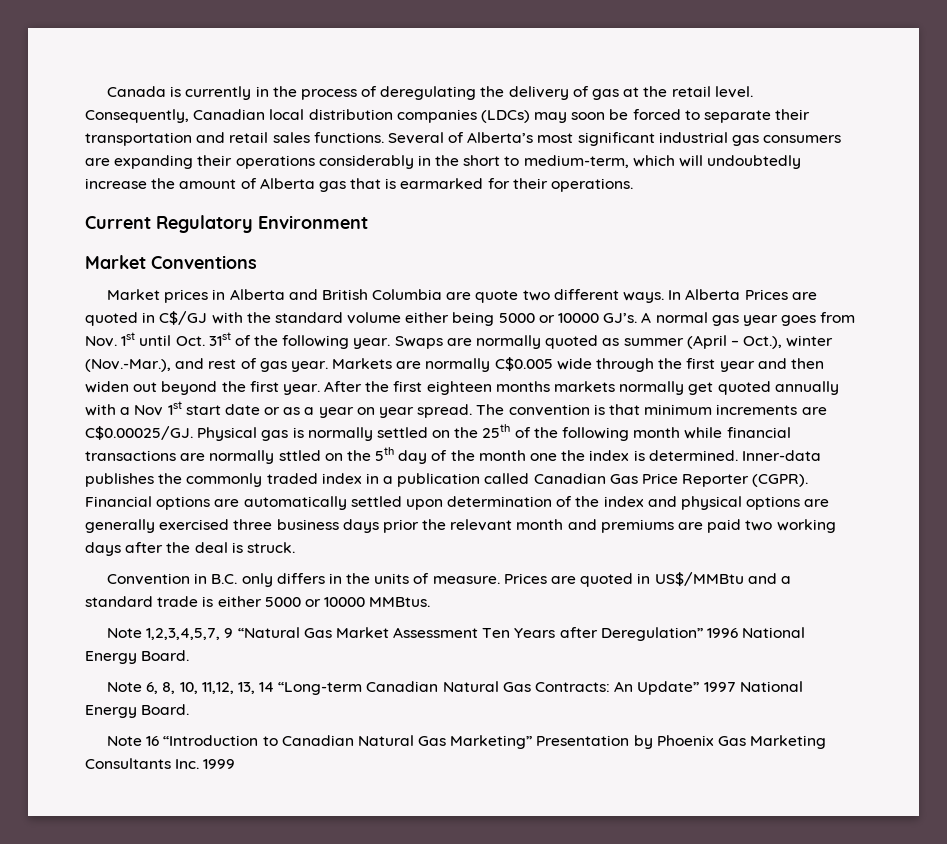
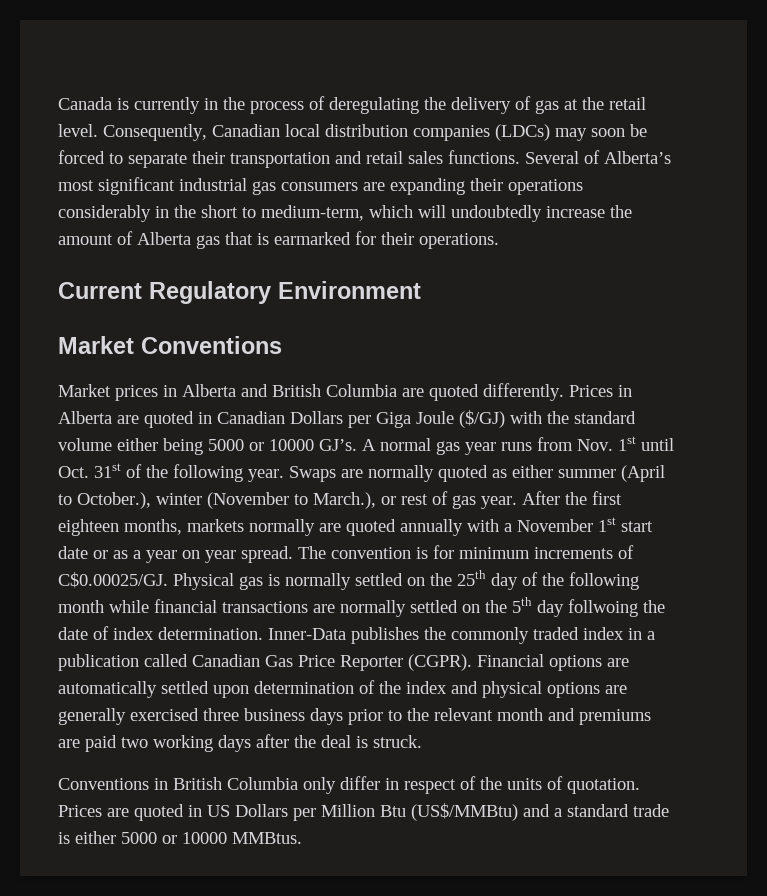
[475,289,817,303] [85,311,208,326] quote two different ways. In Alberta Prices are quoted in C$/GJ -> [429,383,632,401] [58,410,505,428] quoted differently. Prices in Alberta are quoted in Canadian Dollars per Giga Joule ($/GJ)
[781,315,817,326] goes -> [501,442,532,451] runs
(620, 342) none -> [512,465,553,478] either
[730,335,834,349] [85,357,824,372] [85,381,279,395] – Oct.), winter (Nov.-Mar.), and rest of gas year. Markets are normally C$0.005 wide through the first year and then widen out beyond the first -> [58,491,476,509] to October.), winter (November to March.), or rest of gas
[495,381,550,392] months -> [124,519,182,535] months,
[688,382,714,395] get -> [319,523,341,532] are
[134,405,164,416] Nov -> [517,519,593,532] November
[608,404,640,415] that -> [433,545,454,559] for
[801,407,827,415] are -> [618,545,634,559] of
(511, 431) none -> [491,573,518,590] day
[278,450,321,461] sttled -> [410,600,458,613] settled
[431,450,821,461] of the month one the index is determined. Inner-data -> [568,599,665,617] [58,626,346,640] follwoing the date of index determination. Inner-Data
(419, 526) none -> [388,710,402,721] to
[106,573,342,587] Convention in B.C. only differs in -> [58,776,476,794] Conventions in British Columbia only differ in respect of
[432,572,744,587] measure. Prices are quoted in US$/MMBtu -> [567,778,640,794] [58,803,518,821] quotation. Prices are quoted in US Dollars per Million Btu (US$/MMBtu)
[106,627,806,641] [85,650,190,664] [106,681,803,695] [85,704,190,718] [106,735,827,749] [85,758,236,769] // Note 1,2,3,4,5,7, 9 “Natural Gas Market Assessment Ten Years after Deregulation” 1996 National Energy Board. // Note 6, 8, 10, 11,12, 13, 14 “Long-term Canadian Natural Gas Contracts: An Update” 1997 National Energy Board. // Note 16 “Introduction to Canadian Natural Gas Marketing” Presentation by Phoenix Gas Marketing Consultants Inc. 1999 -> (302, 838) none

